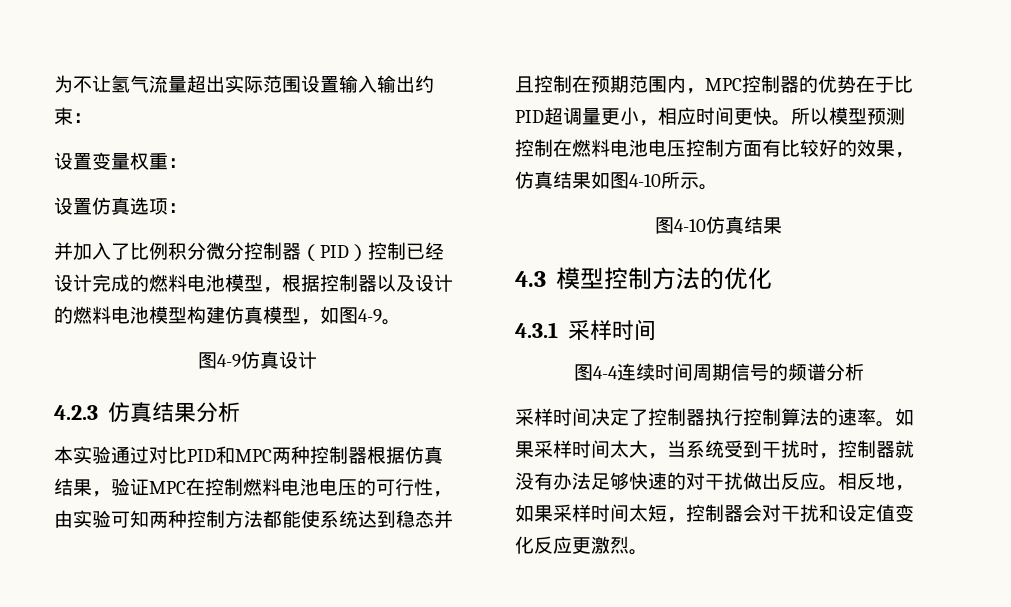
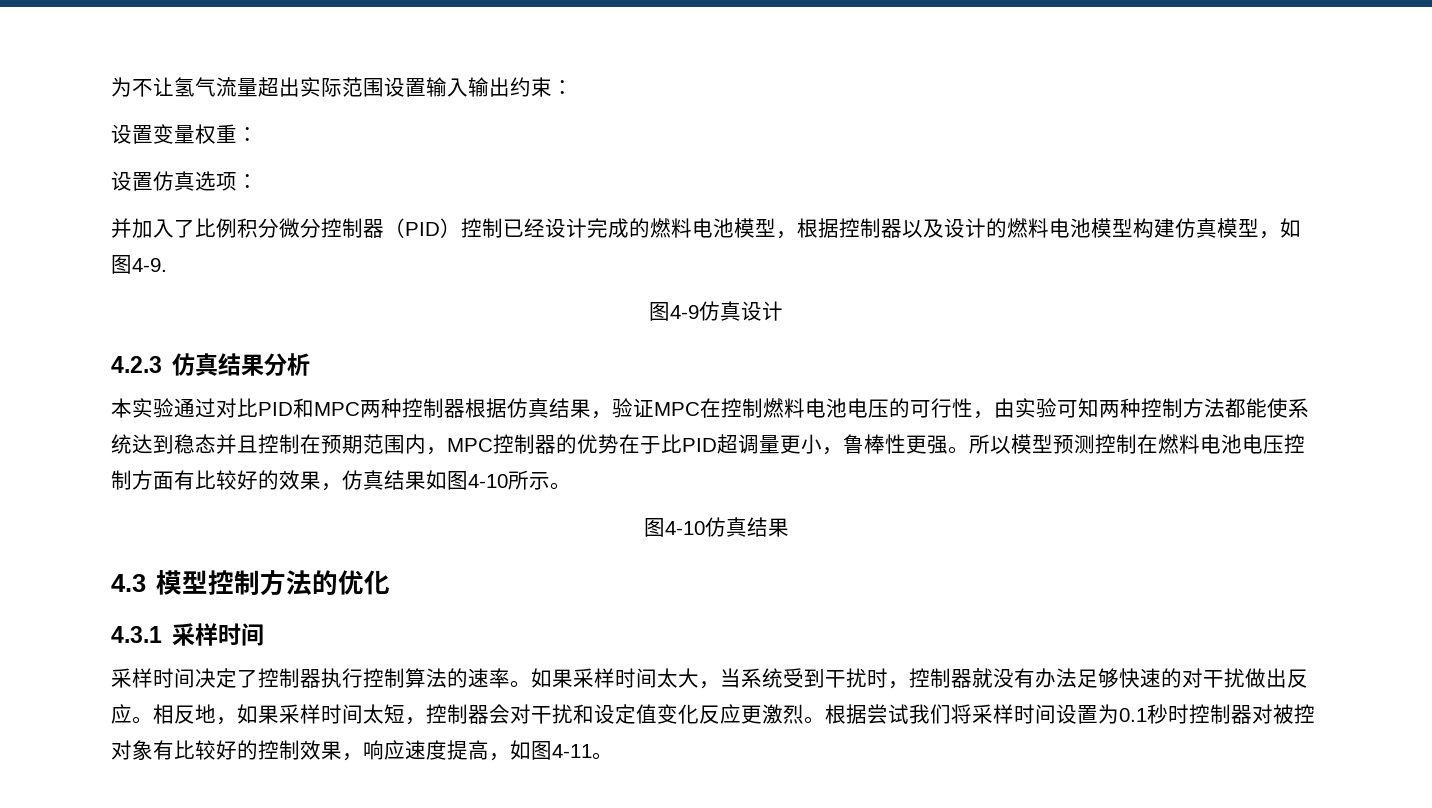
[358,309,401,325] 4-9。 -> [132,258,167,272] 4-9.
[658,107,772,125] 相应时间更快 -> [843,434,948,454] 鲁棒性更强
[573,363,864,381] // 图4-4连续时间周期信号的频谱分析 -> (265, 634) none
(648, 552) none -> [825,704,1315,724] [111,740,613,761] 根据尝试我们将采样时间设置为0.1秒时控制器对被控对象有比较好的控制效果，响应速度提高，如图4-11。

